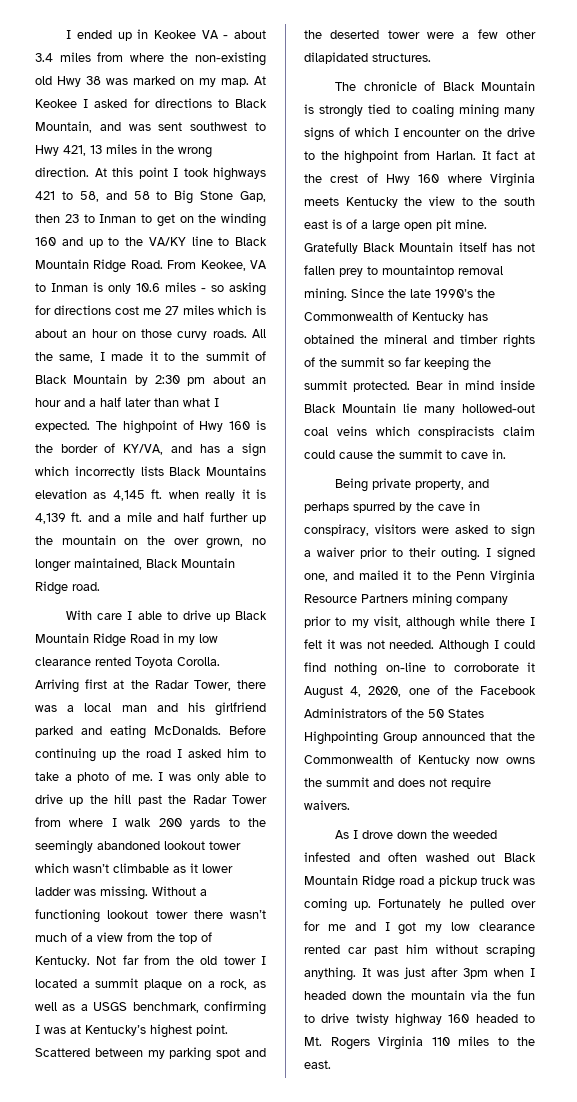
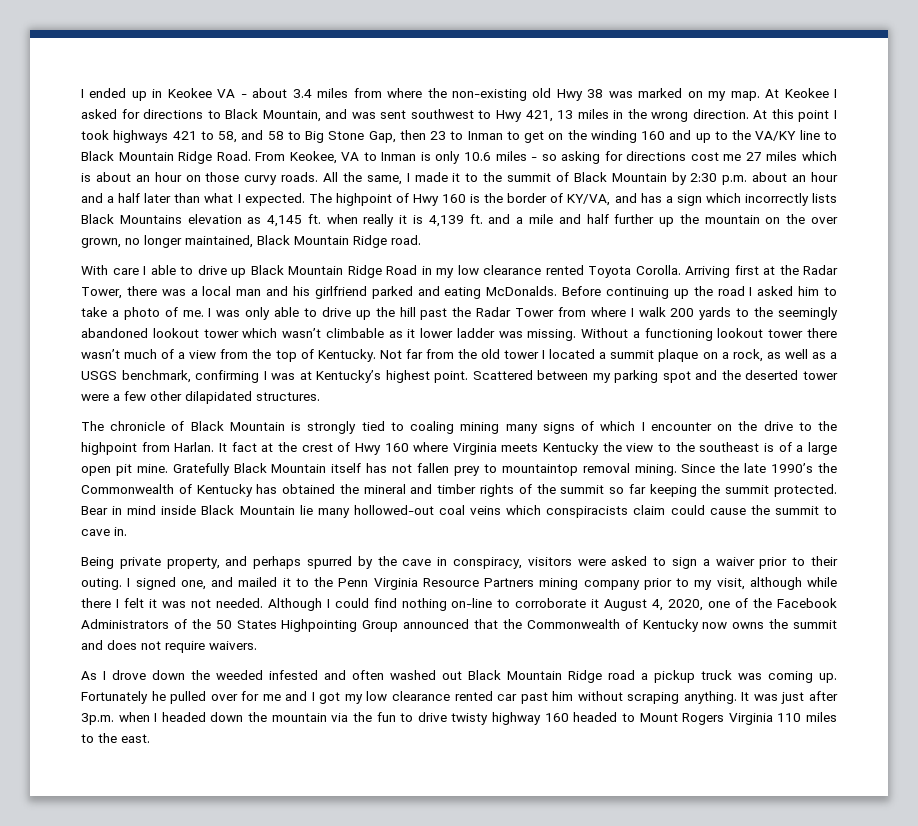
[187,377,206,386] pm -> [722,175,748,185] p.m.
[504,197,535,206] [304,220,328,229] south east -> [699,442,760,452] southeast
[463,968,488,979] 3pm -> [81,713,114,725] 3p.m.
[304,1037,322,1046] Mt. -> [639,713,678,722] Mount

